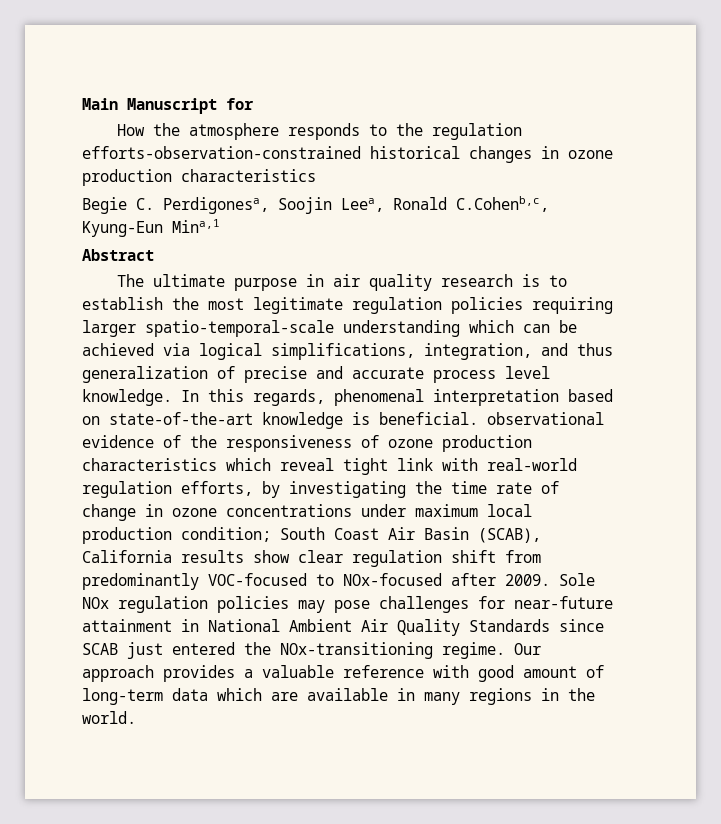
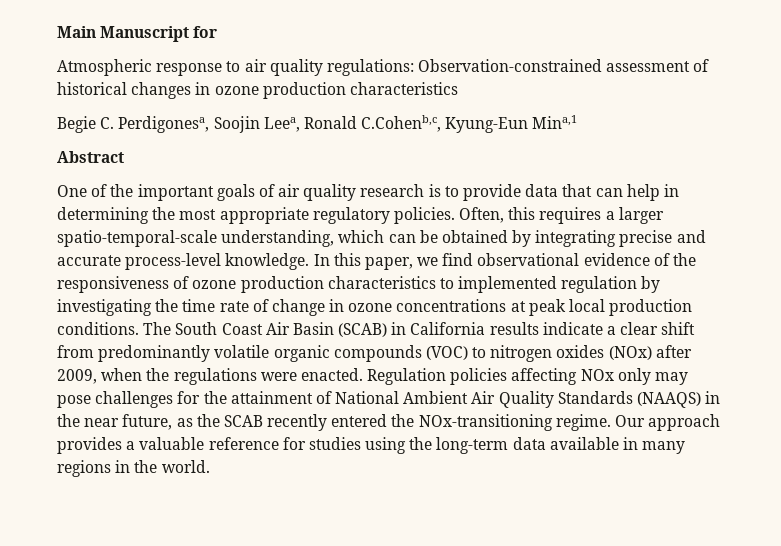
[117,123,523,140] [82,146,361,159] How the atmosphere responds to the regulation efforts-observation-constrained -> [57,59,710,76] Atmospheric response to air quality regulations: Observation-constrained assessment of
[117,274,325,291] The ultimate purpose in -> [57,184,275,201] One of the important goals of
[82,297,613,314] establish the most legitimate regulation policies requiring -> [463,184,679,201] [57,207,615,224] provide data that can help in determining the most appropriate regulatory policies. Often, this requires a
[343,320,460,337] understanding -> [221,230,335,247] understanding,
[82,343,613,360] [82,366,235,383] achieved via logical simplifications, integration, and thus generalization of -> [441,230,617,247] obtained by integrating
[433,366,550,383] process level -> [125,253,222,270] process-level
[253,389,613,406] [82,412,478,429] regards, phenomenal interpretation based on state-of-the-art knowledge is beneficial. -> [364,253,474,270] paper, we find
[226,458,577,475] [82,481,253,498] which reveal tight link with real-world regulation efforts, -> [439,276,638,293] to implemented regulation
[361,504,532,517] [82,527,541,544] [82,550,541,567] [82,573,595,590] [82,596,289,613] under maximum local production condition; South Coast Air Basin (SCAB), California results show clear regulation shift from predominantly VOC-focused to NOx-focused after 2009. Sole NOx regulation policies -> [510,299,693,316] [57,322,696,337] [57,345,692,362] [57,368,651,385] at peak local production conditions. The South Coast Air Basin (SCAB) in California results indicate a clear shift from predominantly volatile organic compounds (VOC) to nitrogen oxides (NOx) after 2009, when the regulations were enacted. Regulation policies affecting NOx only
[514,596,613,609] [82,619,199,632] near-future attainment in -> [203,391,332,404] the attainment of
[559,619,604,632] [82,642,163,659] since SCAB just -> [637,391,721,408] [57,414,328,431] (NAAQS) in the near future, as the SCAB recently
[433,665,604,682] [82,688,298,705] with good amount of long-term data which are -> [282,437,546,454] for studies using the long-term data

